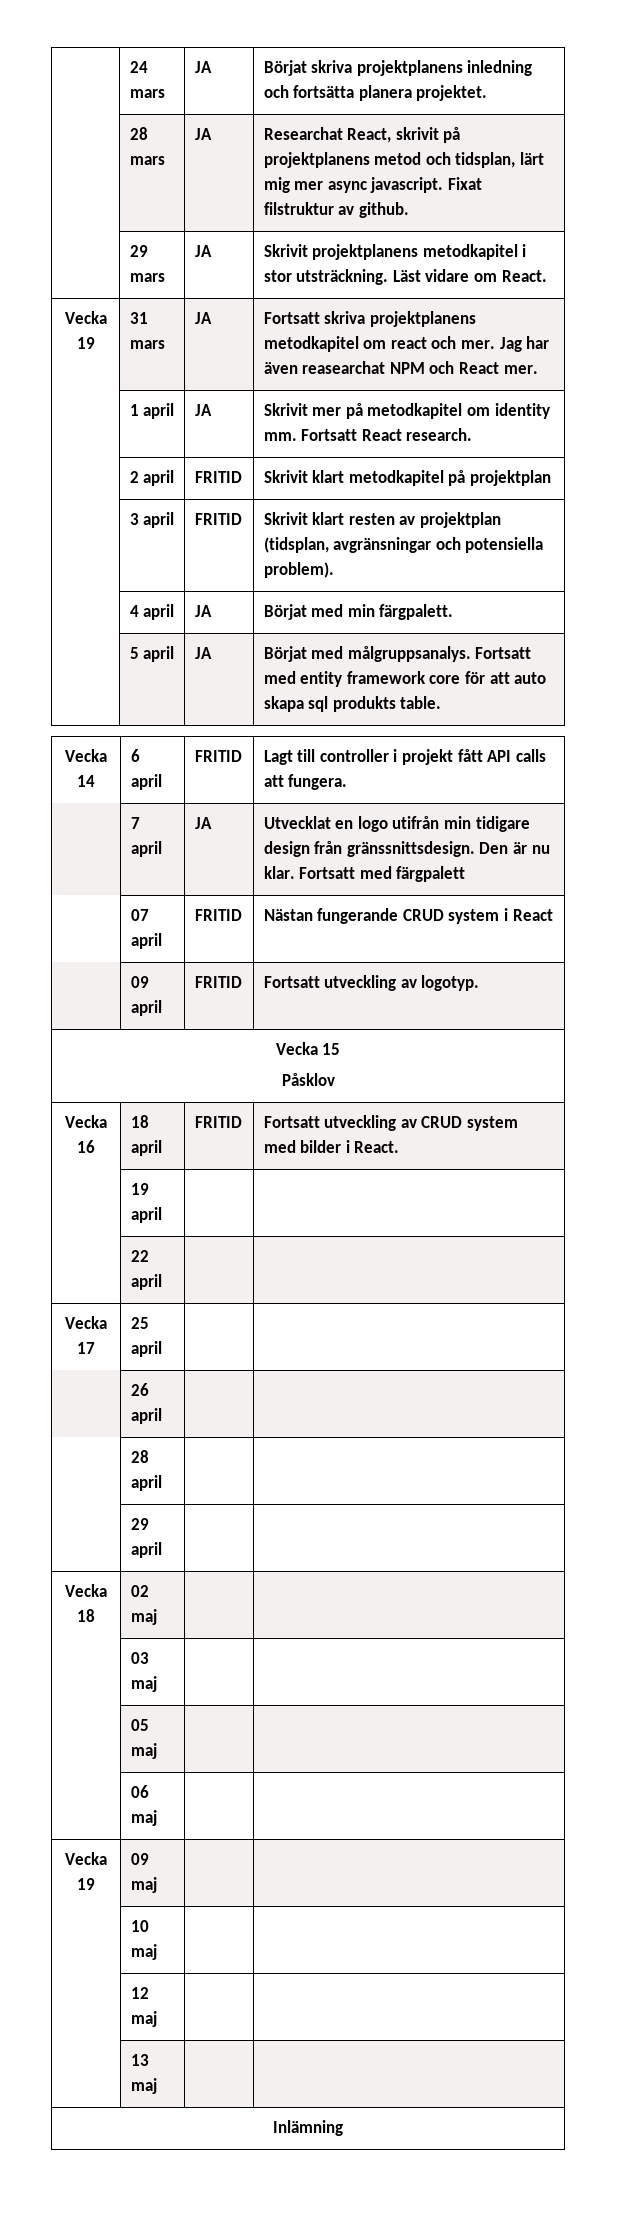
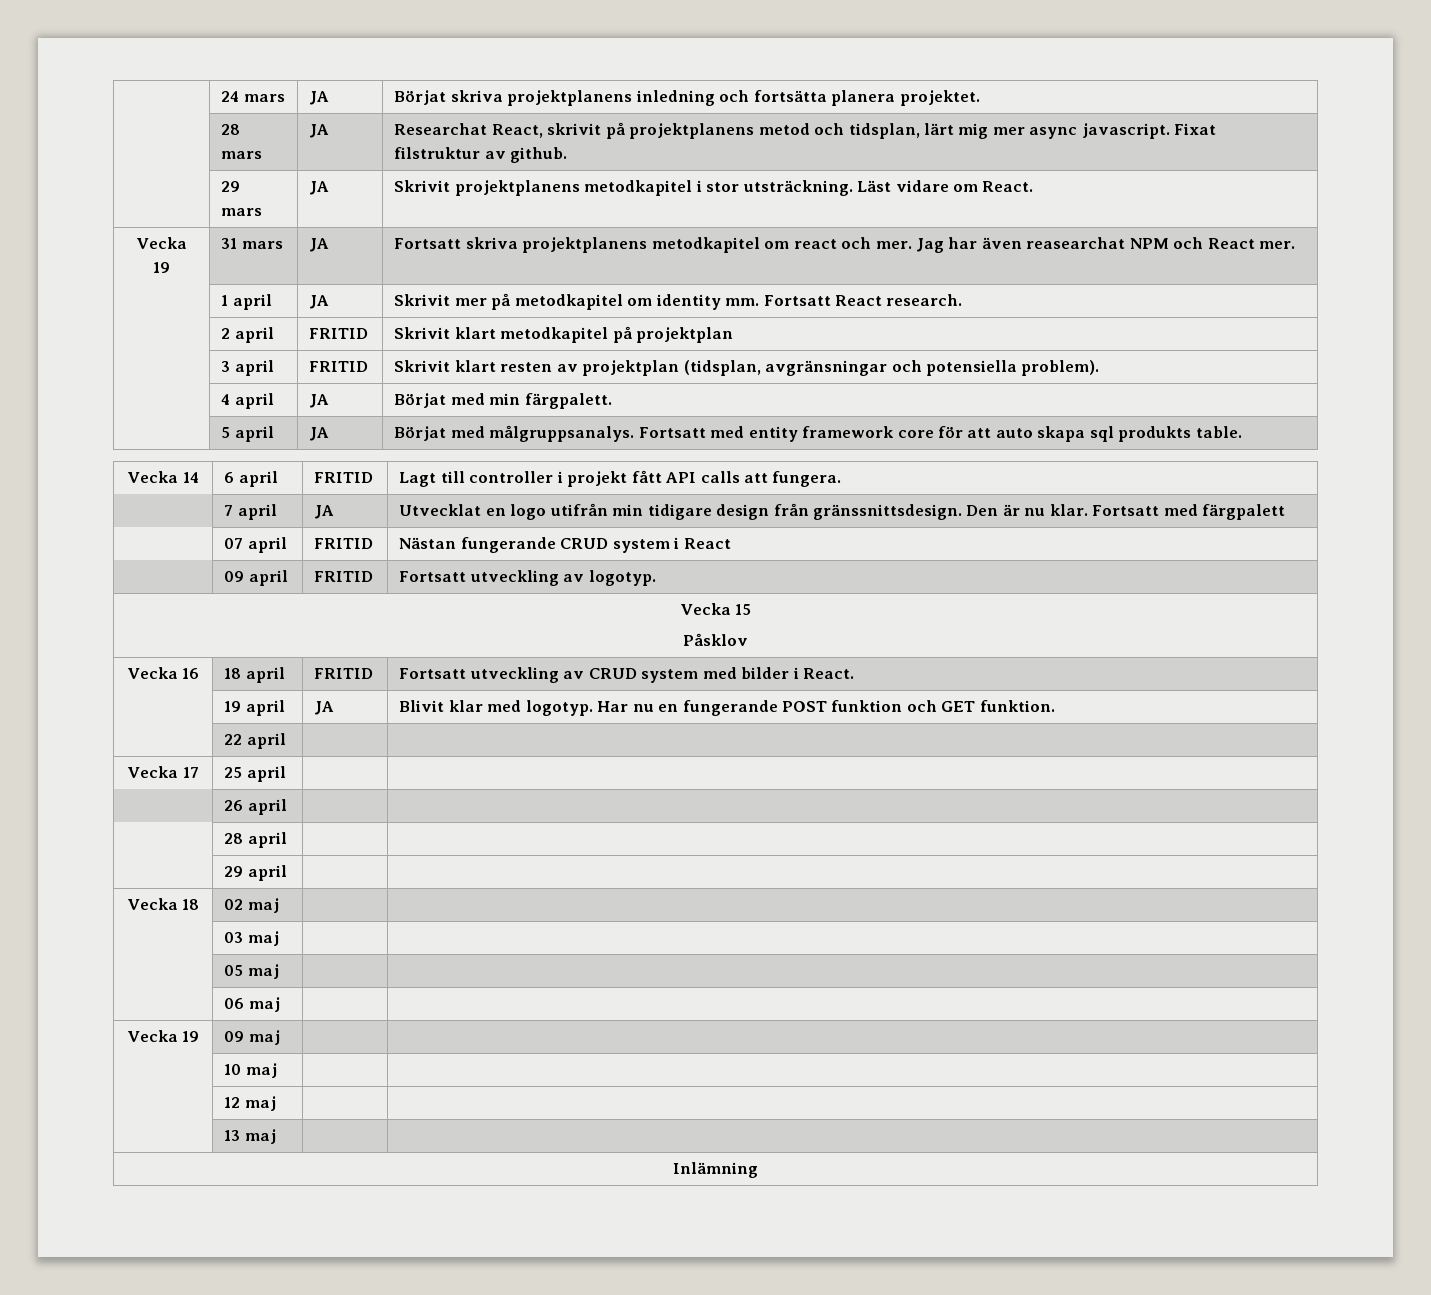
(162, 1215) | -> [314,701,335,715] [399,700,1055,716] JA | Blivit klar med logotyp. Har nu en fungerande POST funktion och GET funktion.

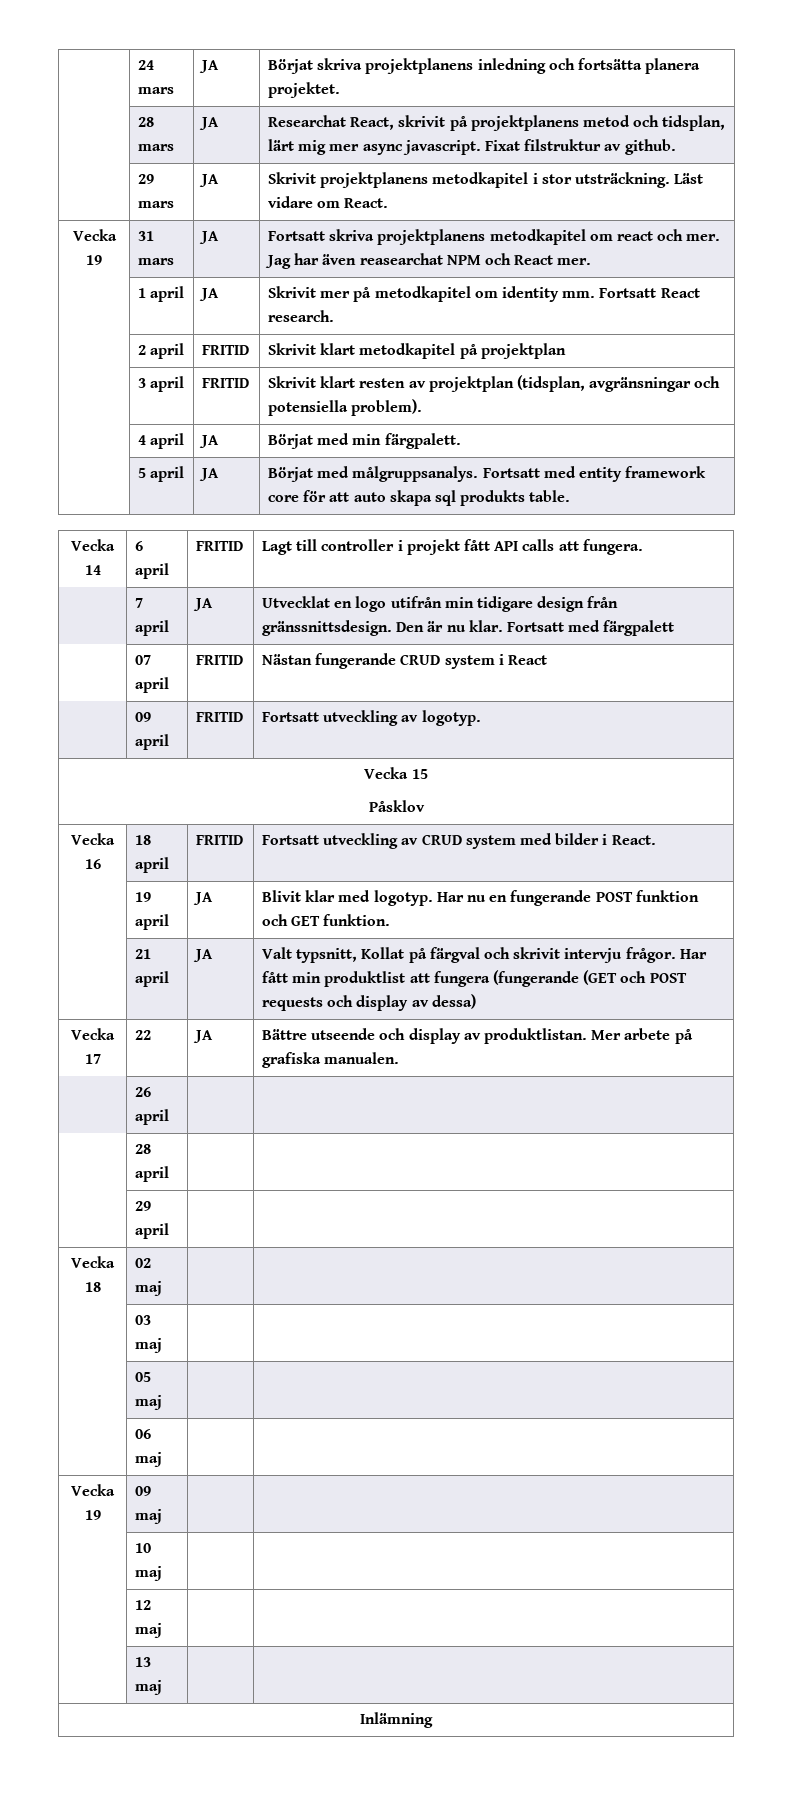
[224,733,286,749] [127,766,199,778] [224,766,286,782] 22 april | | // Vecka 17 | 25 april | | -> [135,949,152,959] [135,971,170,987] [193,949,214,962] [262,947,707,963] [262,970,687,987] [262,994,476,1011] [71,1028,115,1040] [84,1054,101,1064] [135,1030,152,1040] [193,1030,214,1043] [262,1028,693,1044] [262,1052,400,1068] 21 april | JA | Valt typsnitt, Kollat på färgval och skrivit intervju frågor. Har fått min produktlist att fungera (fungerande (GET och POST requests och display av dessa) // Vecka 17 | 22 | JA | Bättre utseende och display av produktlistan. Mer arbete på grafiska manualen.

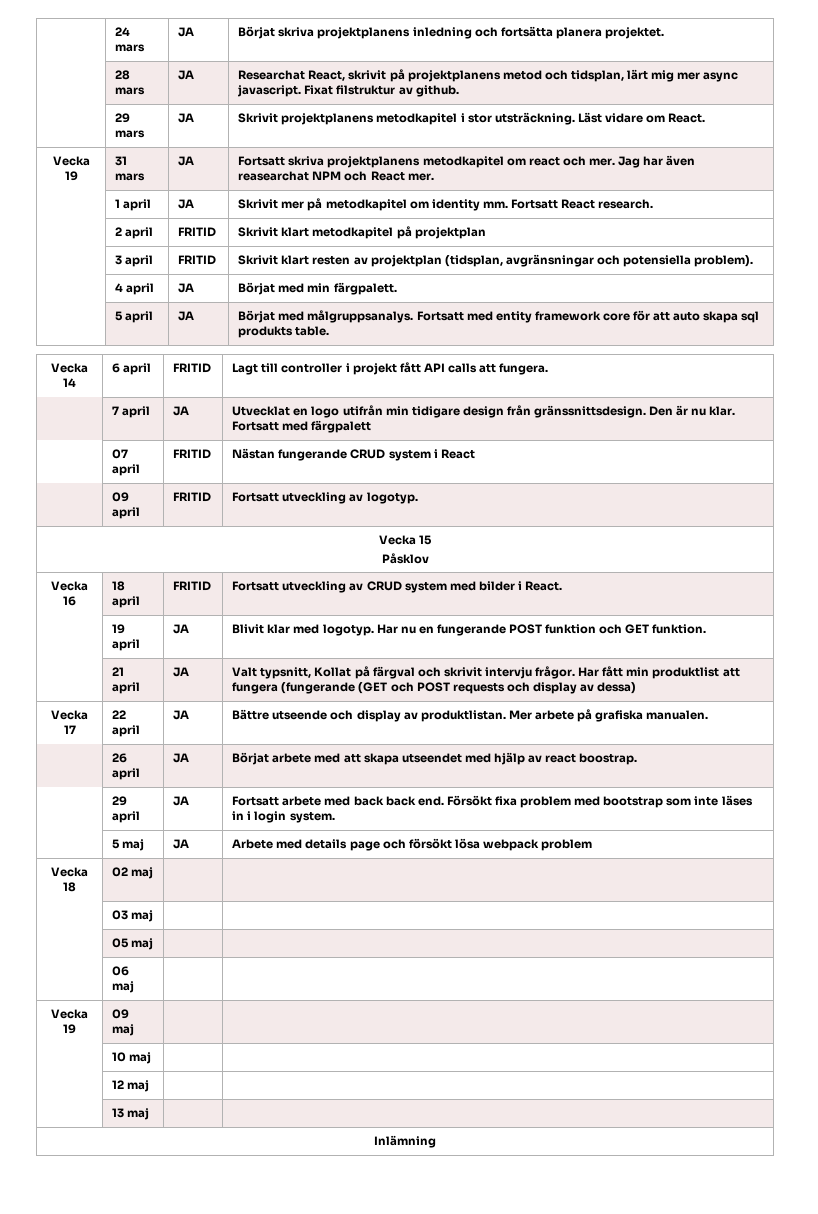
(152, 1035) none -> [112,725,141,737] april
[135,1144,152,1154] [135,1166,170,1182] [135,1201,152,1211] [135,1223,170,1239] | // | 28 april | | // | 29 april | | -> [173,753,190,763] [232,752,638,765] [112,796,128,806] [112,811,141,823] [173,796,190,806] [232,795,753,808] [232,811,335,823] [112,839,145,851] [173,839,190,849] [232,838,593,851] JA | Börjat arbete med att skapa utseendet med hjälp av react boostrap. // | 29 april | JA | Fortsatt arbete med back back end. Försökt fixa problem med bootstrap som inte läses in i login system. // | 5 maj | JA | Arbete med details page och försökt lösa webpack problem

